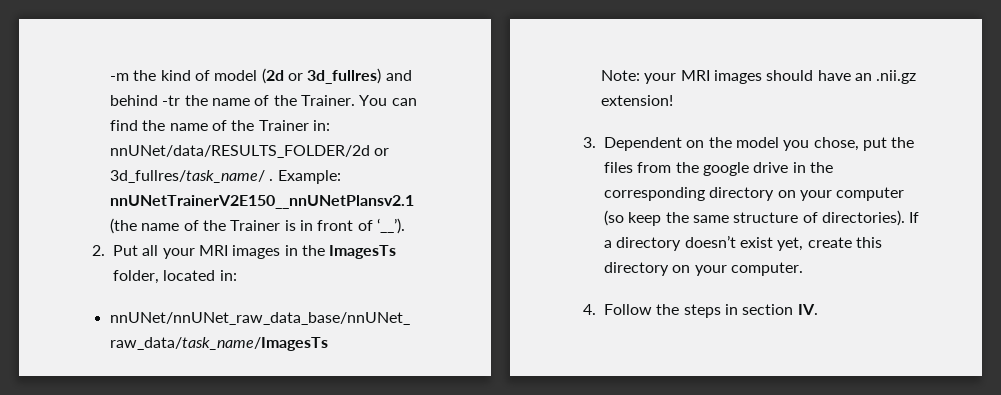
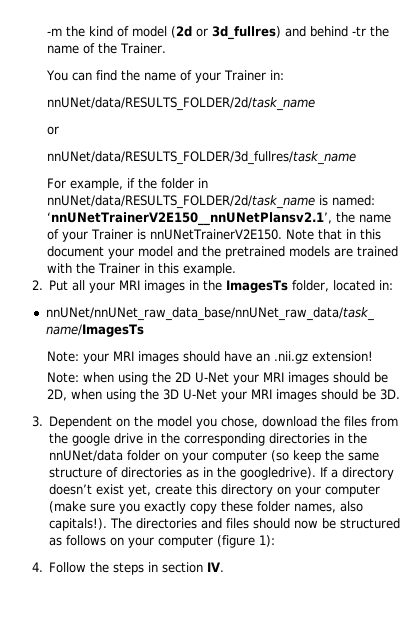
(356, 100) none -> (166, 48) //
[231,120,331,131] [110,145,390,158] [110,170,341,184] [110,195,415,209] [110,218,405,234] the Trainer in: nnUNet/data/RESULTS_FOLDER/2d or 3d_fullres/task_name/ . Example: nnUNetTrainerV2E150__nnUNetPlansv2.1 (the name of the Trainer is in front of ‘__’). -> [194,70,284,83] [46,97,315,111] [46,126,59,135] [46,151,356,165] [46,178,208,191] [46,195,375,209] [46,212,391,226] [46,229,381,242] [46,246,398,259] [46,263,236,276] your Trainer in: // nnUNet/data/RESULTS_FOLDER/2d/task_name // or // nnUNet/data/RESULTS_FOLDER/3d_fullres/task_name // For example, if the folder in nnUNet/data/RESULTS_FOLDER/2d/task_name is named: ‘nnUNetTrainerV2E150__nnUNetPlansv2.1’, the name of your Trainer is nnUNetTrainerV2E150. Note that in this document your model and the pretrained models are trained with the Trainer in this example.
(674, 100) none -> [46,372,388,385] [46,389,400,402] // Note: when using the 2D U-Net your MRI images should be 2D, when using the 3D U-Net your MRI images should be 3D.
[862,137,887,151] put -> [262,416,318,427] download
[709,187,775,201] directory -> [269,433,368,444] [49,450,161,462] directories in the nnUNet/data folder
[821,210,905,226] directories). -> [121,467,317,480] directories as in the googledrive).
[731,262,804,276] computer. -> [325,484,381,497] [49,501,364,514] [49,518,401,531] [49,535,276,548] computer (make sure you exactly copy these folder names, also capitals!). The directories and files should now be structured as follows on your computer (figure 1):

